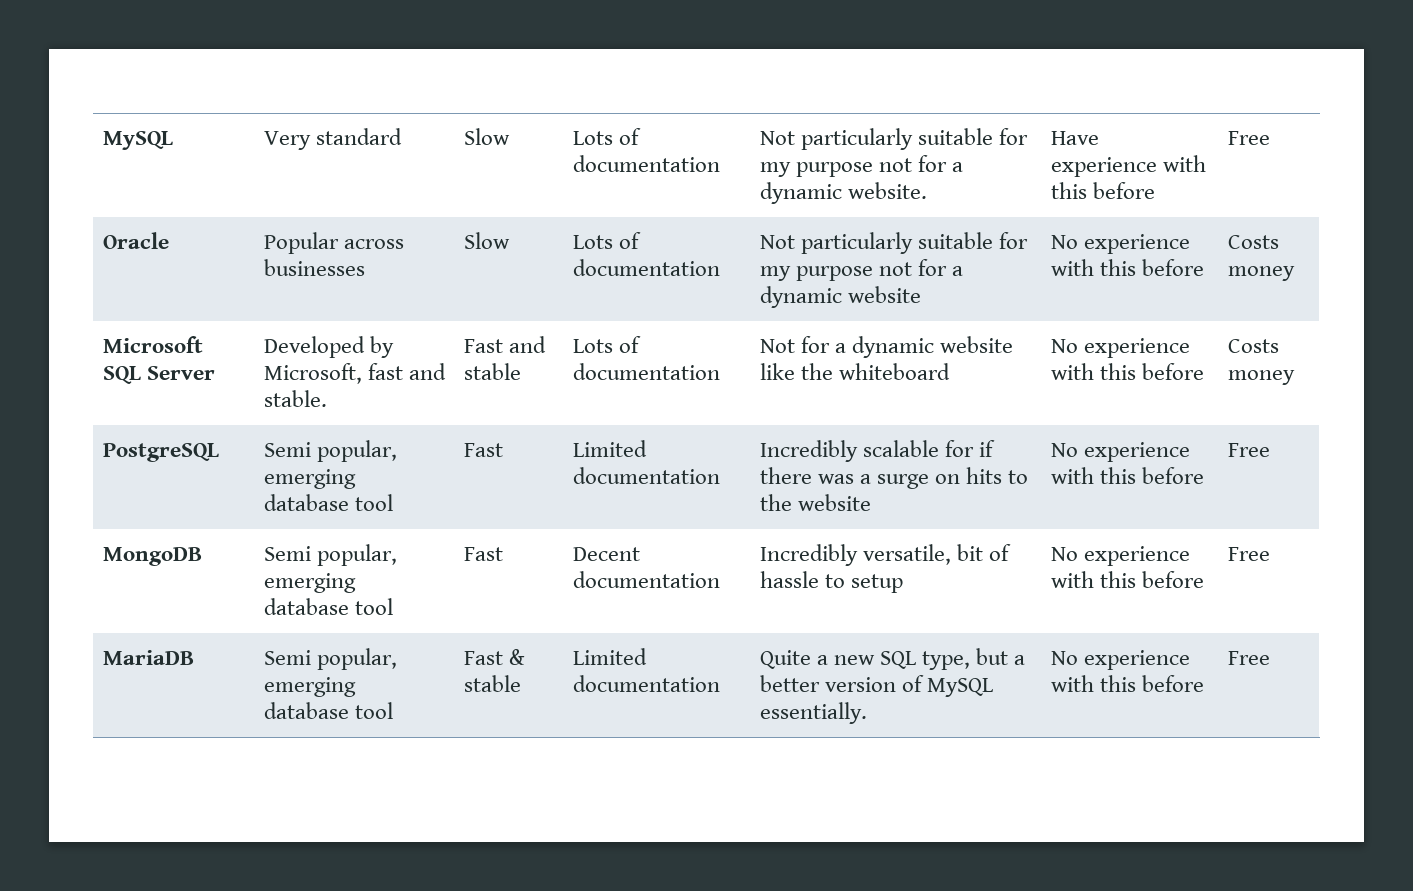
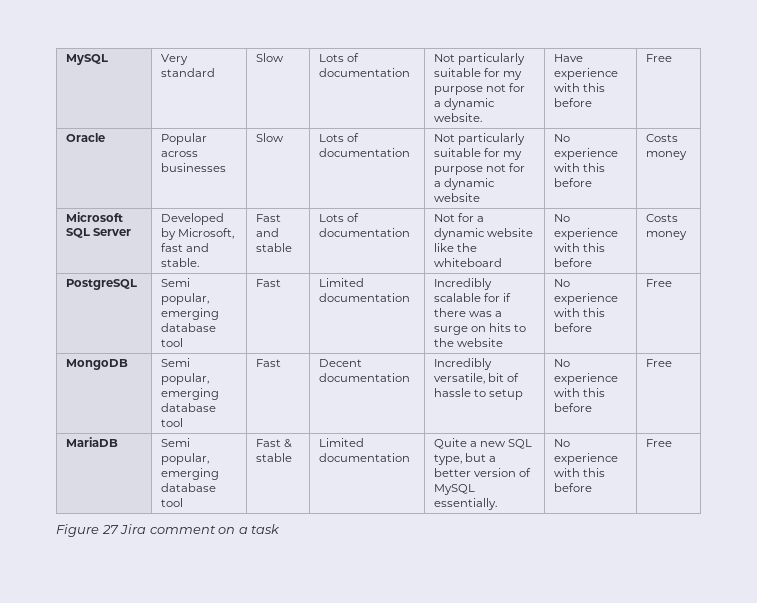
(1270, 658) none -> [56,524,281,537] // Figure 27 Jira comment on a task

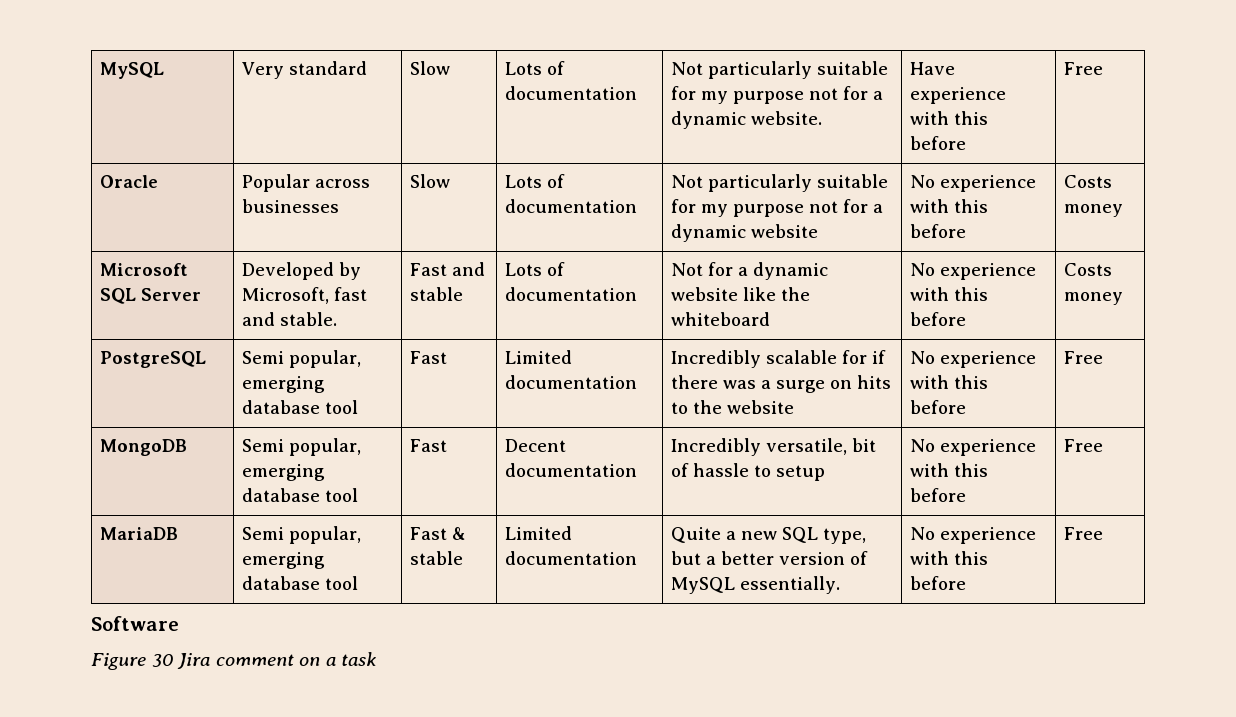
(673, 443) none -> [91,616,179,631] // Software
[101,525,119,534] 27 -> [151,654,173,667] 30

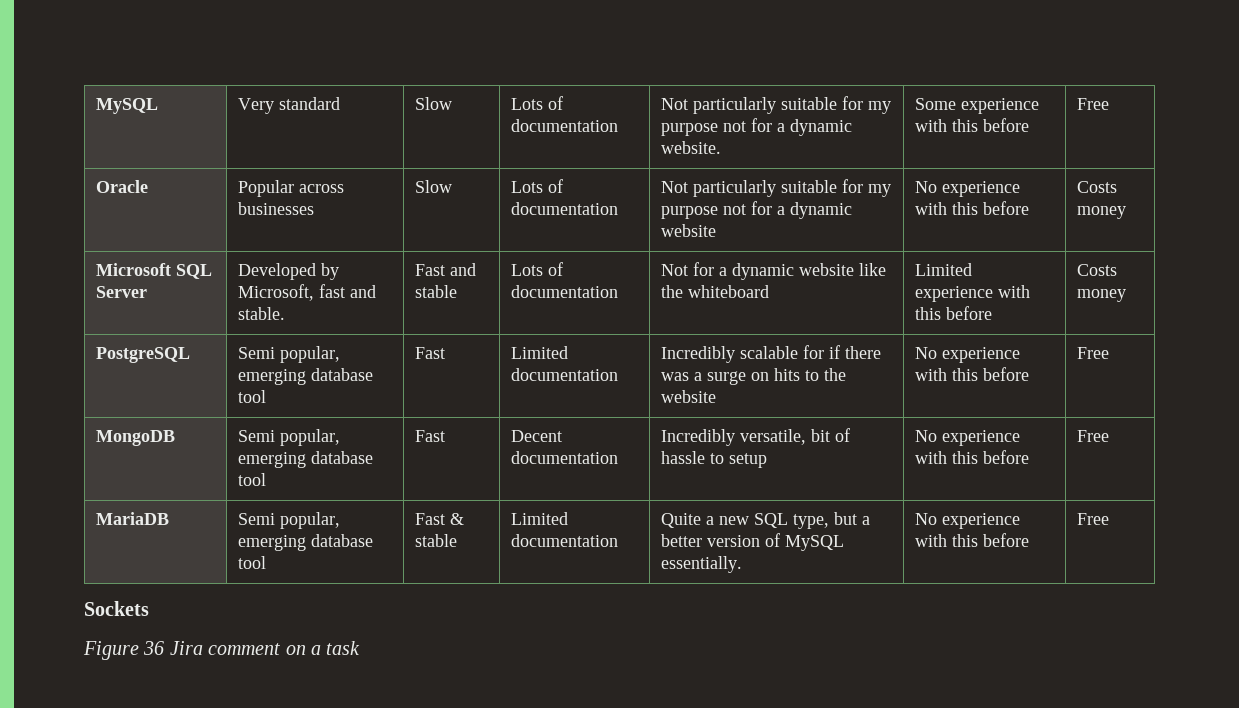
[910,62,956,75] Have -> [915,98,957,110] Some
[910,263,936,276] No -> [915,263,973,276] Limited
[91,616,179,631] Software -> [84,601,149,616] Sockets
[151,654,173,667] 30 -> [143,641,165,655] 36

